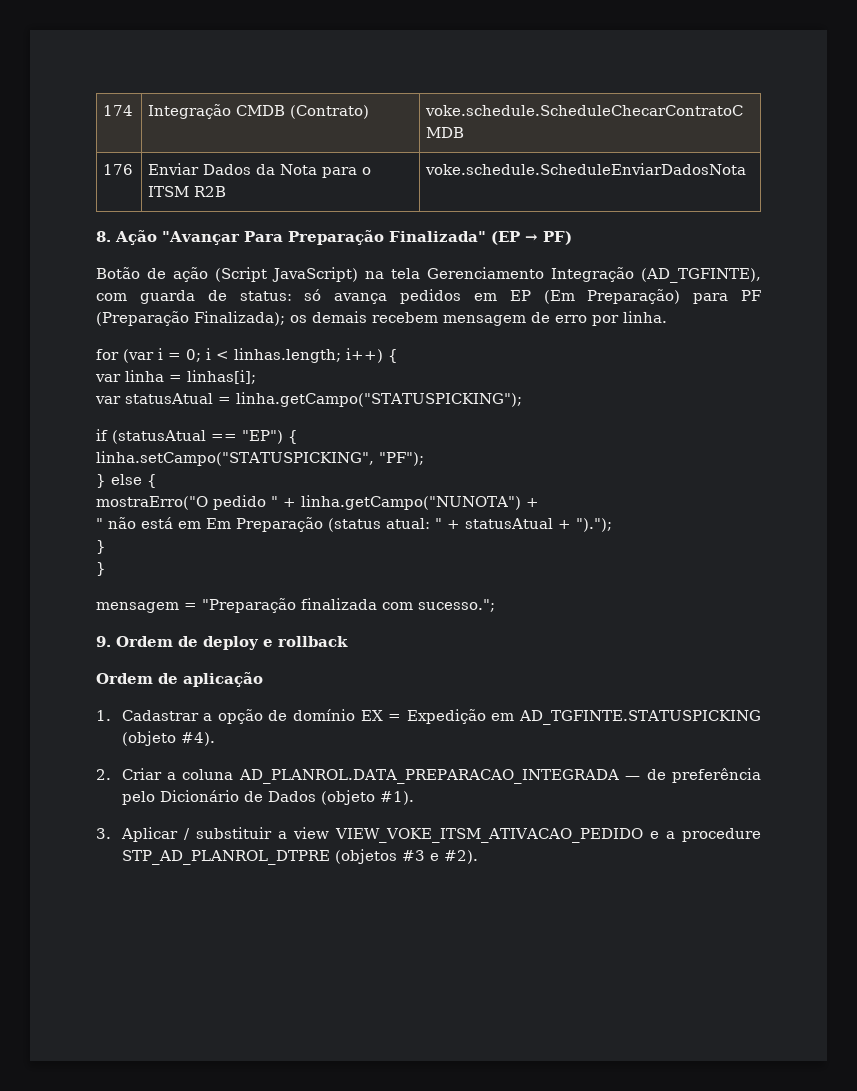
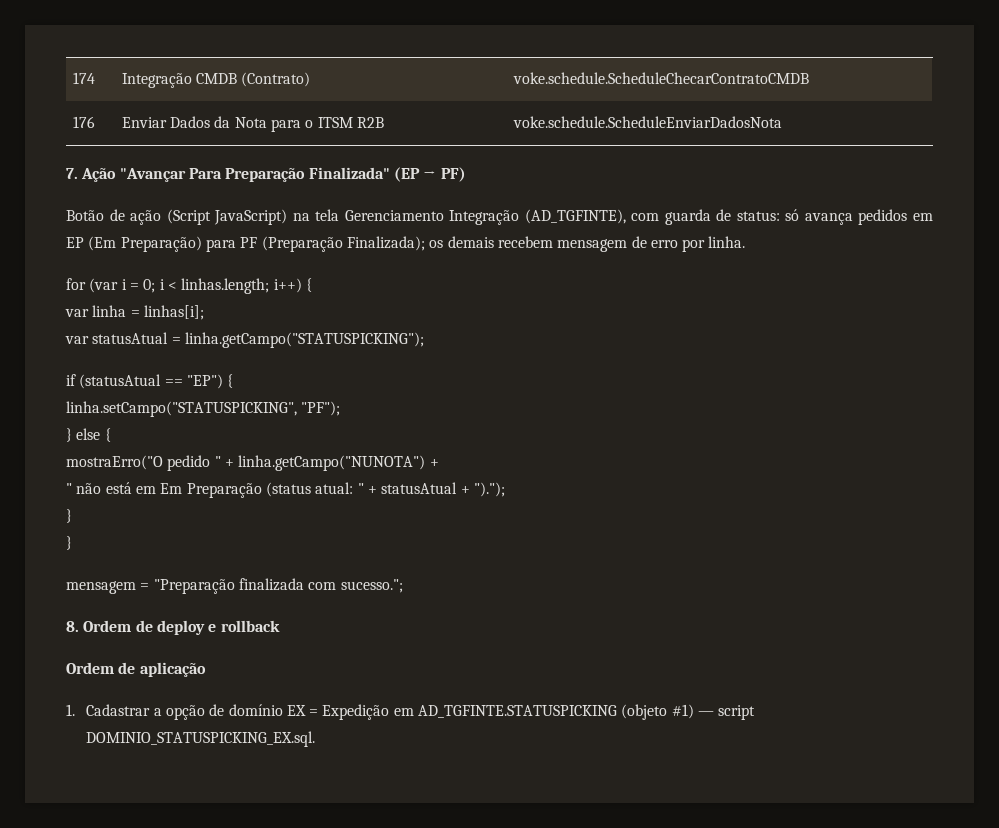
[96,231,111,242] 8. -> [66,168,78,179] 7.
[96,636,111,647] 9. -> [66,621,79,632] 8.
[180,732,215,746] [96,768,761,784] [121,790,414,805] [96,827,761,843] [121,849,478,865] #4). // 2. Criar a coluna AD_PLANROL.DATA_PREPARACAO_INTEGRADA — de preferência pelo Dicionário de Dados (objeto #1). // 3. Aplicar / substituir a view VIEW_VOKE_ITSM_ATIVACAO_PEDIDO e a procedure STP_AD_PLANROL_DTPRE (objetos #3 e #2). -> [671,704,756,720] [86,731,316,747] #1) — script DOMINIO_STATUSPICKING_EX.sql.

